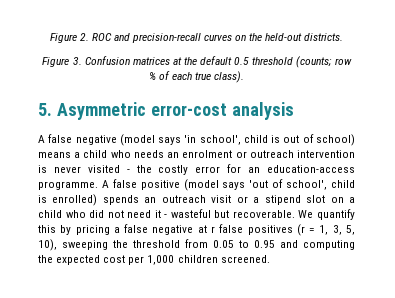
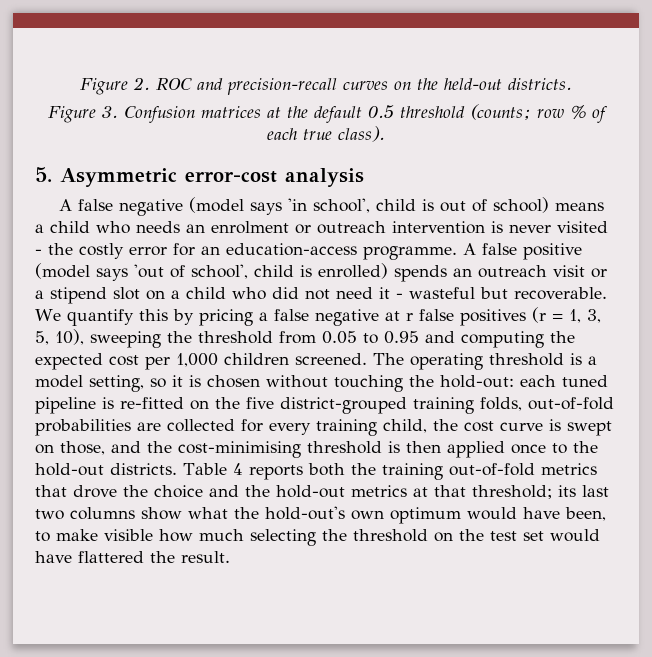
(270, 259) none -> [373,353,597,370] [35,375,608,392] [35,397,614,414] [35,419,612,436] [35,441,598,458] [35,463,597,480] [35,485,609,499] [35,506,606,524] [35,529,600,546] [35,551,230,563] The operating threshold is a model setting, so it is chosen without touching the hold-out: each tuned pipeline is re-fitted on the five district-grouped training folds, out-of-fold probabilities are collected for every training child, the cost curve is swept on those, and the cost-minimising threshold is then applied once to the hold-out districts. Table 4 reports both the training out-of-fold metrics that drove the choice and the hold-out metrics at that threshold; its last two columns show what the hold-out's own optimum would have been, to make visible how much selecting the threshold on the test set would have flattered the result.

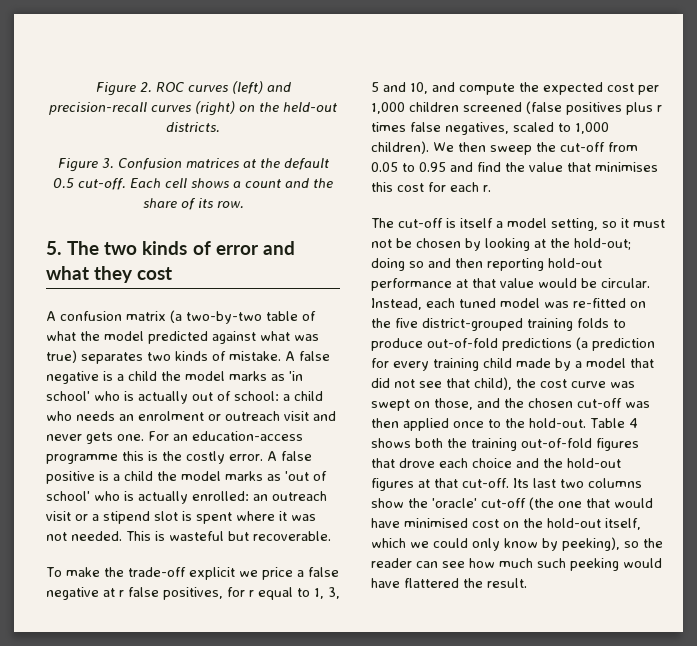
(192, 84) none -> [187,81,263,94] curves (left)
(388, 85) none -> [195,101,235,116] (right)
[399,104,608,123] [267,126,385,142] [35,167,364,187] [58,197,604,216] threshold (counts; row % of each true class). // 5. Asymmetric error-cost analysis // A false negative (model says 'in school', child is out of school) means -> [78,178,333,190] [142,198,244,210] [46,241,295,255] [46,266,173,283] [46,310,316,324] [46,331,319,344] [46,350,330,364] [46,371,303,384] [46,391,279,404] cut-off. Each cell shows a count and the share of its row. // 5. The two kinds of error and what they cost // A confusion matrix (a two-by-two table of what the model predicted against what was true) separates two kinds of mistake. A false negative is a child the model marks as 'in school' who is actually out of school:
[392,221,608,234] [35,243,582,260] [35,263,447,282] intervention is never visited - the costly error for an education-access programme. A false positive (model says 'out of school', child is enrolled) spends -> [284,411,336,421] [46,431,303,444] [46,451,312,464] [46,471,327,484] [46,491,249,504] visit and never gets one. For an education-access programme this is the costly error. A false positive is a child the model marks as 'out of school' who is actually enrolled:
[146,287,607,300] [35,309,253,326] on a child who did not need it - wasteful but recoverable. We quantify this by pricing -> [182,511,316,524] [46,531,331,541] [46,567,293,580] is spent where it was not needed. This is wasteful but recoverable. // To make the trade-off explicit we price
[459,307,601,326] [35,329,544,348] positives (r = 1, 3, 5, 10), sweeping the threshold from 0.05 to 0.95 and computing -> [163,587,340,600] [371,82,515,95] positives, for r equal to 1, 3, 5 and 10, and compute
[295,353,582,370] screened. The operating threshold is -> [463,101,662,115] [371,122,609,135] [371,141,638,155] [371,162,658,172] [371,182,491,192] [371,218,493,228] screened (false positives plus r times false negatives, scaled to 1,000 children). We then sweep the cut-off from 0.05 to 0.95 and find the value that minimises this cost for each r. // The cut-off is itself
[189,375,608,392] [35,397,114,414] is chosen without touching the hold-out: each tuned pipeline is -> [633,219,665,228] [371,238,631,251] [371,258,602,271] [371,278,650,291] [371,298,569,310] must not be chosen by looking at the hold-out; doing so and then reporting hold-out performance at that value would be circular. Instead, each tuned model was
[480,397,614,411] [35,419,427,436] folds, out-of-fold probabilities are collected for every training child, -> [577,318,626,328] [371,337,655,351] [371,358,654,371] [371,377,512,390] folds to produce out-of-fold predictions (a prediction for every training child made by a model that did not see that child),
[549,419,561,431] is -> [610,381,635,388] was
[178,441,400,458] cost-minimising threshold is -> [528,398,650,408] chosen cut-off was
[35,463,177,476] hold-out districts. -> [529,418,586,428] hold-out.
[248,465,303,480] reports -> [371,438,411,448] shows
[540,463,597,475] metrics -> [596,438,639,451] figures
[123,485,148,497] the -> [439,458,468,468] each
[351,485,576,499] metrics at that threshold; its -> [371,478,529,491] figures at that cut-off. Its
[188,506,606,524] [35,529,544,546] what the hold-out's own optimum would have been, to make visible how much selecting the threshold on the test set -> [408,497,653,510] [371,518,641,530] [371,537,663,551] [371,558,619,571] the 'oracle' cut-off (the one that would have minimised cost on the hold-out itself, which we could only know by peeking), so the reader can see how much such peeking

